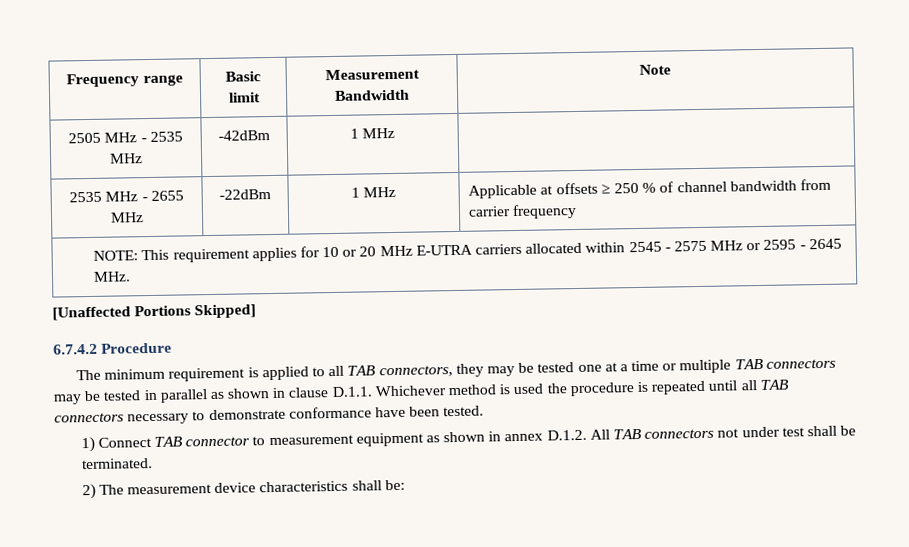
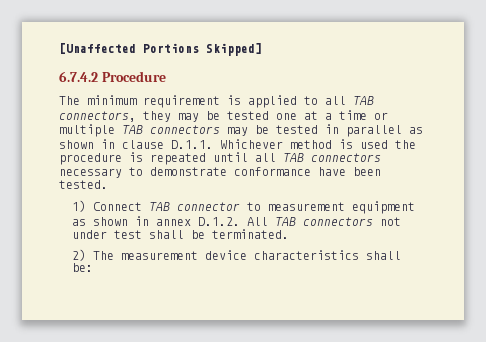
[66,73,183,88] [225,71,261,82] [228,92,261,103] [324,68,420,81] [334,89,410,101] [639,64,671,75] [68,131,183,144] [109,153,143,164] [218,130,270,141] [349,127,396,139] [69,190,184,203] [110,212,144,223] [219,189,271,200] [350,186,397,198] [468,178,831,199] [468,203,578,220] [93,238,842,263] [93,271,132,282] Frequency range | Basic limit | Measurement Bandwidth | Note // 2505 MHz - 2535 MHz | -42dBm | 1 MHz | // 2535 MHz - 2655 MHz | -22dBm | 1 MHz | Applicable at offsets ≥ 250 % of channel bandwidth from carrier frequency // NOTE: This requirement applies for 10 or 20 MHz E-UTRA carriers allocated within 2545 - 2575 MHz or 2595 - 2645 MHz. // -> (59, 48) none

